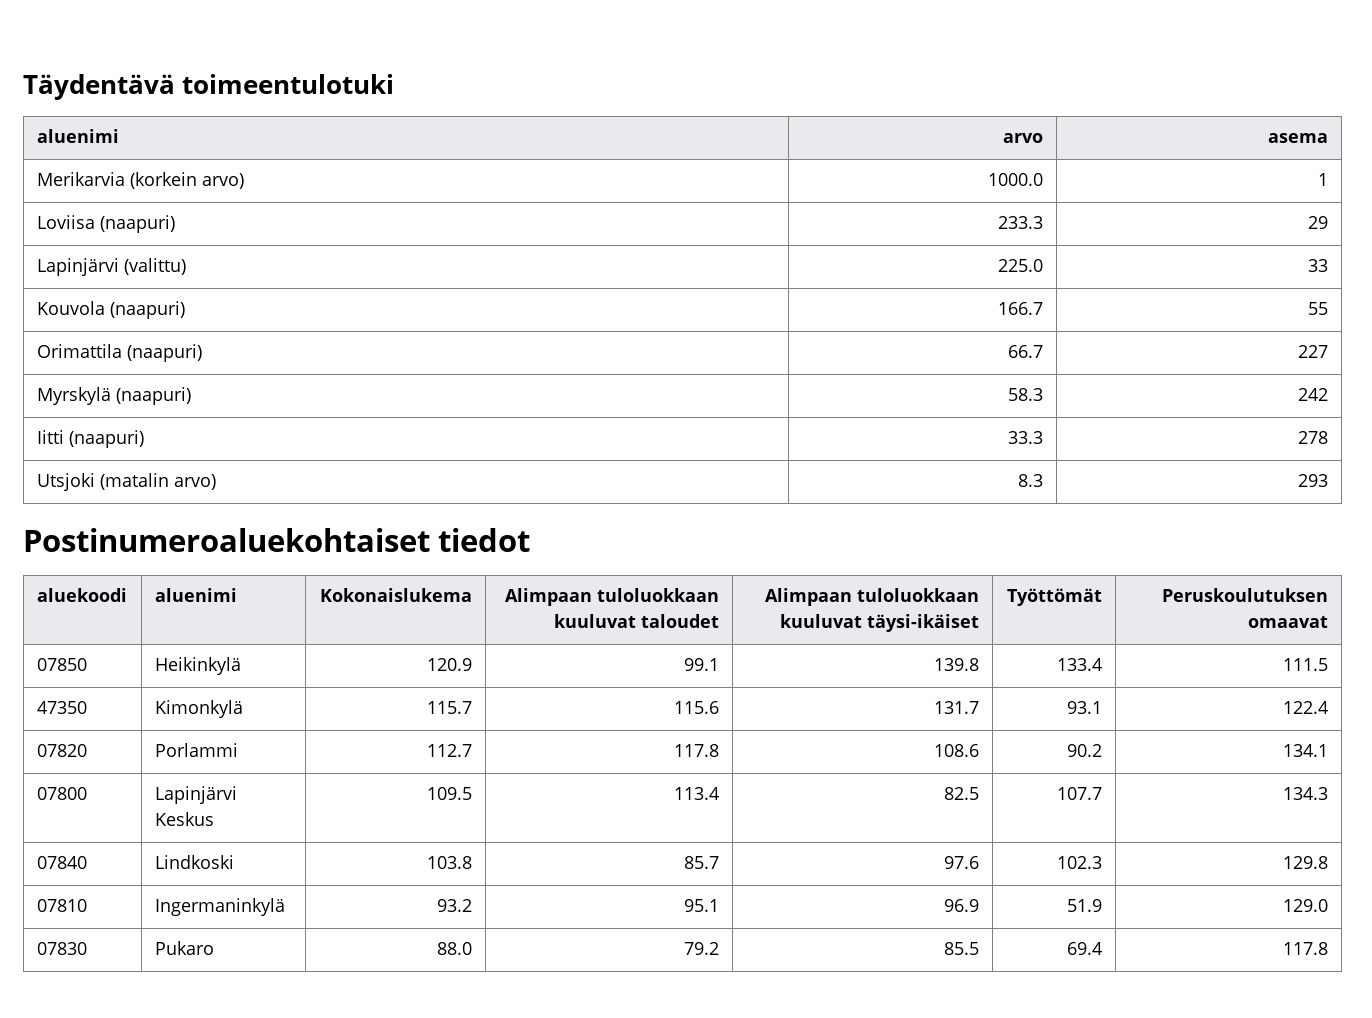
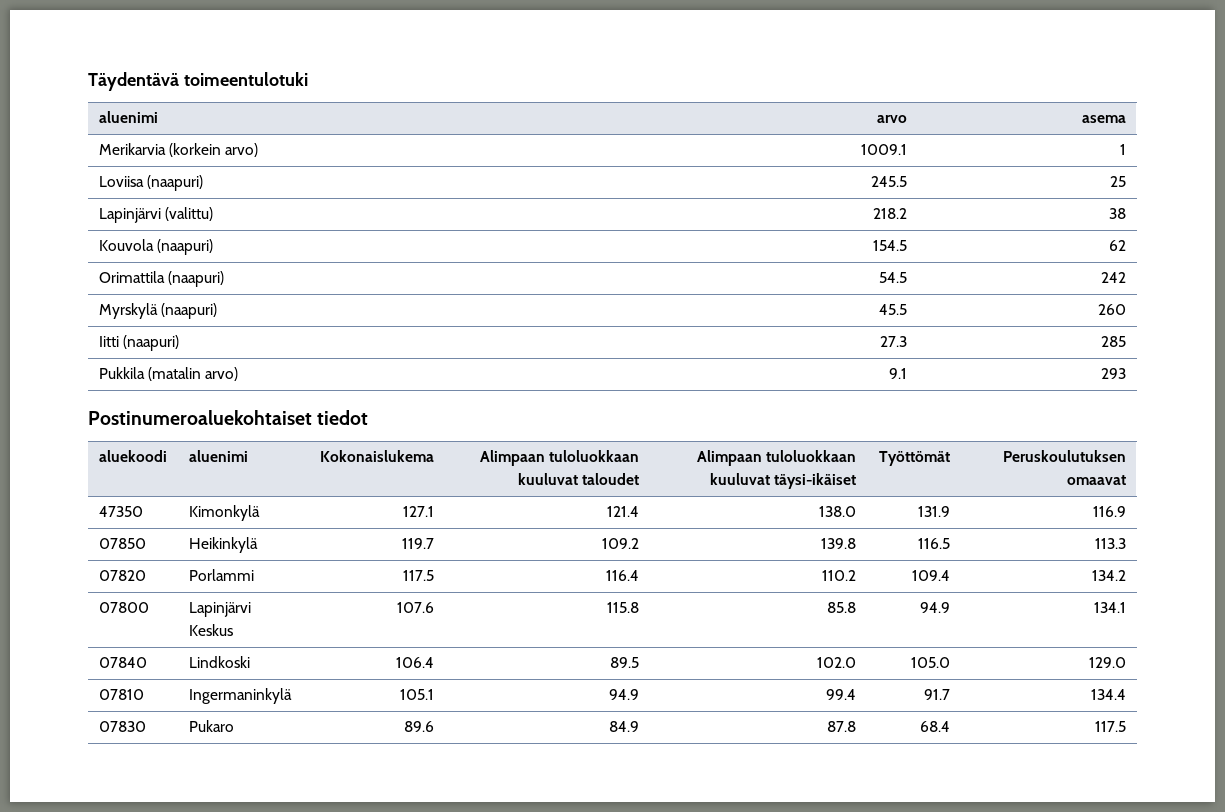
[988,173,1044,186] 1000.0 -> [861,144,908,155] 1009.1
[998,216,1044,229] [1308,216,1329,229] 233.3 | 29 -> [871,176,908,187] [1110,176,1127,187] 245.5 | 25
[998,259,1044,272] [1308,259,1329,272] 225.0 | 33 -> [873,208,908,219] [1109,208,1127,219] 218.2 | 38
[998,302,1044,315] [1308,302,1329,315] 166.7 | 55 -> [873,240,908,251] [1109,240,1127,251] 154.5 | 62
[1008,345,1044,358] [1298,345,1329,358] 66.7 | 227 -> [879,272,908,283] [1101,272,1127,283] 54.5 | 242
[1008,388,1044,401] [1298,388,1329,401] 58.3 | 242 -> [879,304,908,315] [1098,304,1127,315] 45.5 | 260
[1008,431,1044,444] [1298,431,1329,444] [36,473,95,491] 33.3 | 278 // Utsjoki -> [880,336,908,347] [1101,336,1127,347] [98,367,145,379] 27.3 | 285 // Pukkila
[1018,474,1044,487] 8.3 -> [889,368,908,379] 9.1
(1329, 621) none -> [98,506,143,517] [188,505,260,521] [403,506,435,517] [607,506,640,517] [819,506,857,517] [918,506,951,517] [1093,506,1127,517] // 47350 | Kimonkylä | 127.1 | 121.4 | 138.0 | 131.9 | 116.9
[427,658,473,671] [684,658,720,671] 120.9 | 99.1 -> [402,538,435,549] [602,538,640,549] 119.7 | 109.2
[1057,658,1103,671] [1283,658,1329,671] [36,701,87,714] [154,700,243,718] [427,701,473,714] [674,701,720,714] [934,701,980,714] [1067,701,1103,714] [1283,701,1329,714] [36,744,87,757] [154,743,238,757] [427,744,473,757] [674,744,720,757] [934,744,980,757] [1067,744,1103,757] [1283,744,1329,757] [36,787,87,800] [154,786,237,804] [154,812,214,826] [427,787,473,800] [674,787,720,800] [944,787,980,800] [1057,787,1103,800] [1283,787,1329,800] [36,856,87,869] [154,855,234,869] [427,856,473,869] [684,856,720,869] [944,856,980,869] [1057,856,1103,869] [1283,856,1329,869] [36,899,87,912] [154,898,285,916] [437,899,473,912] [684,899,720,912] [944,899,980,912] [1067,899,1103,912] [1283,899,1329,912] [36,942,87,955] [154,941,214,955] [437,942,473,955] [684,942,720,955] [944,942,980,955] [1067,942,1103,955] [1283,942,1329,955] 133.4 | 111.5 // 47350 | Kimonkylä | 115.7 | 115.6 | 131.7 | 93.1 | 122.4 // 07820 | Porlammi | 112.7 | 117.8 | 108.6 | 90.2 | 134.1 // 07800 | Lapinjärvi Keskus | 109.5 | 113.4 | 82.5 | 107.7 | 134.3 // 07840 | Lindkoski | 103.8 | 85.7 | 97.6 | 102.3 | 129.8 // 07810 | Ingermaninkylä | 93.2 | 95.1 | 96.9 | 51.9 | 129.0 // 07830 | Pukaro | 88.0 | 79.2 | 85.5 | 69.4 | 117.8 -> [918,538,951,549] [1095,538,1127,549] [98,570,146,581] [188,569,254,581] [403,570,435,581] [606,570,640,581] [822,570,857,581] [912,570,951,581] [1092,570,1127,581] [98,602,149,613] [188,602,251,617] [188,624,233,636] [397,602,435,613] [607,602,640,613] [827,602,857,613] [920,602,951,613] [1094,602,1127,613] [98,657,147,668] [188,656,250,668] [396,657,435,668] [610,657,640,668] [817,657,857,668] [911,657,951,668] [1089,657,1127,668] [98,689,144,700] [188,688,292,704] [400,689,435,700] [609,689,640,700] [826,689,857,700] [924,689,951,700] [1091,689,1127,700] [98,721,146,732] [188,720,234,732] [404,721,435,732] [609,721,640,732] [827,721,857,732] [920,721,951,732] [1095,721,1127,732] 116.5 | 113.3 // 07820 | Porlammi | 117.5 | 116.4 | 110.2 | 109.4 | 134.2 // 07800 | Lapinjärvi Keskus | 107.6 | 115.8 | 85.8 | 94.9 | 134.1 // 07840 | Lindkoski | 106.4 | 89.5 | 102.0 | 105.0 | 129.0 // 07810 | Ingermaninkylä | 105.1 | 94.9 | 99.4 | 91.7 | 134.4 // 07830 | Pukaro | 89.6 | 84.9 | 87.8 | 68.4 | 117.5

